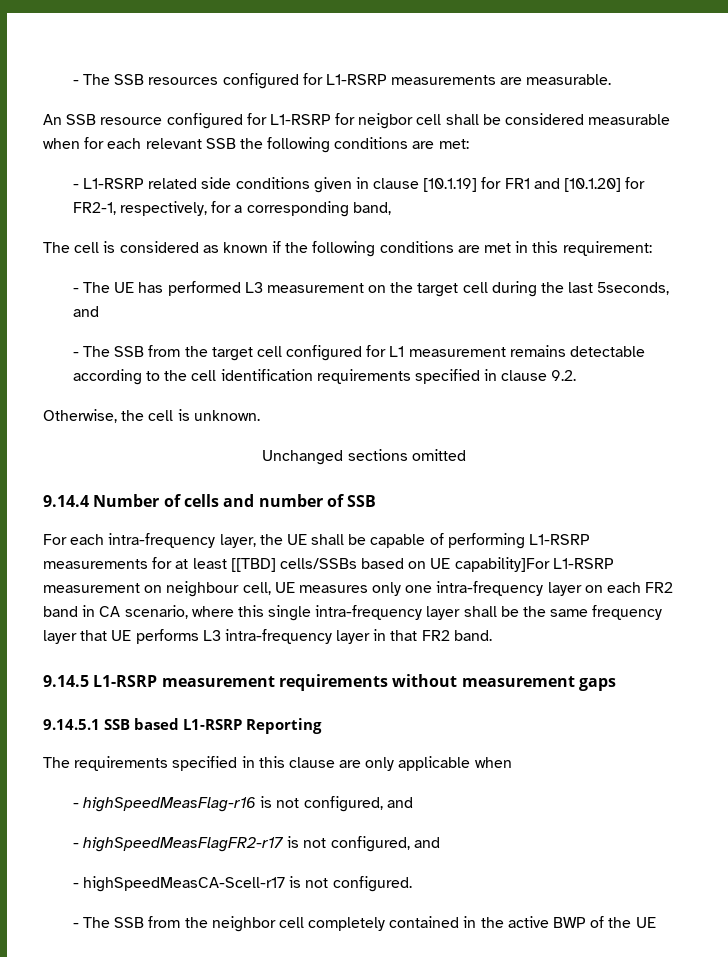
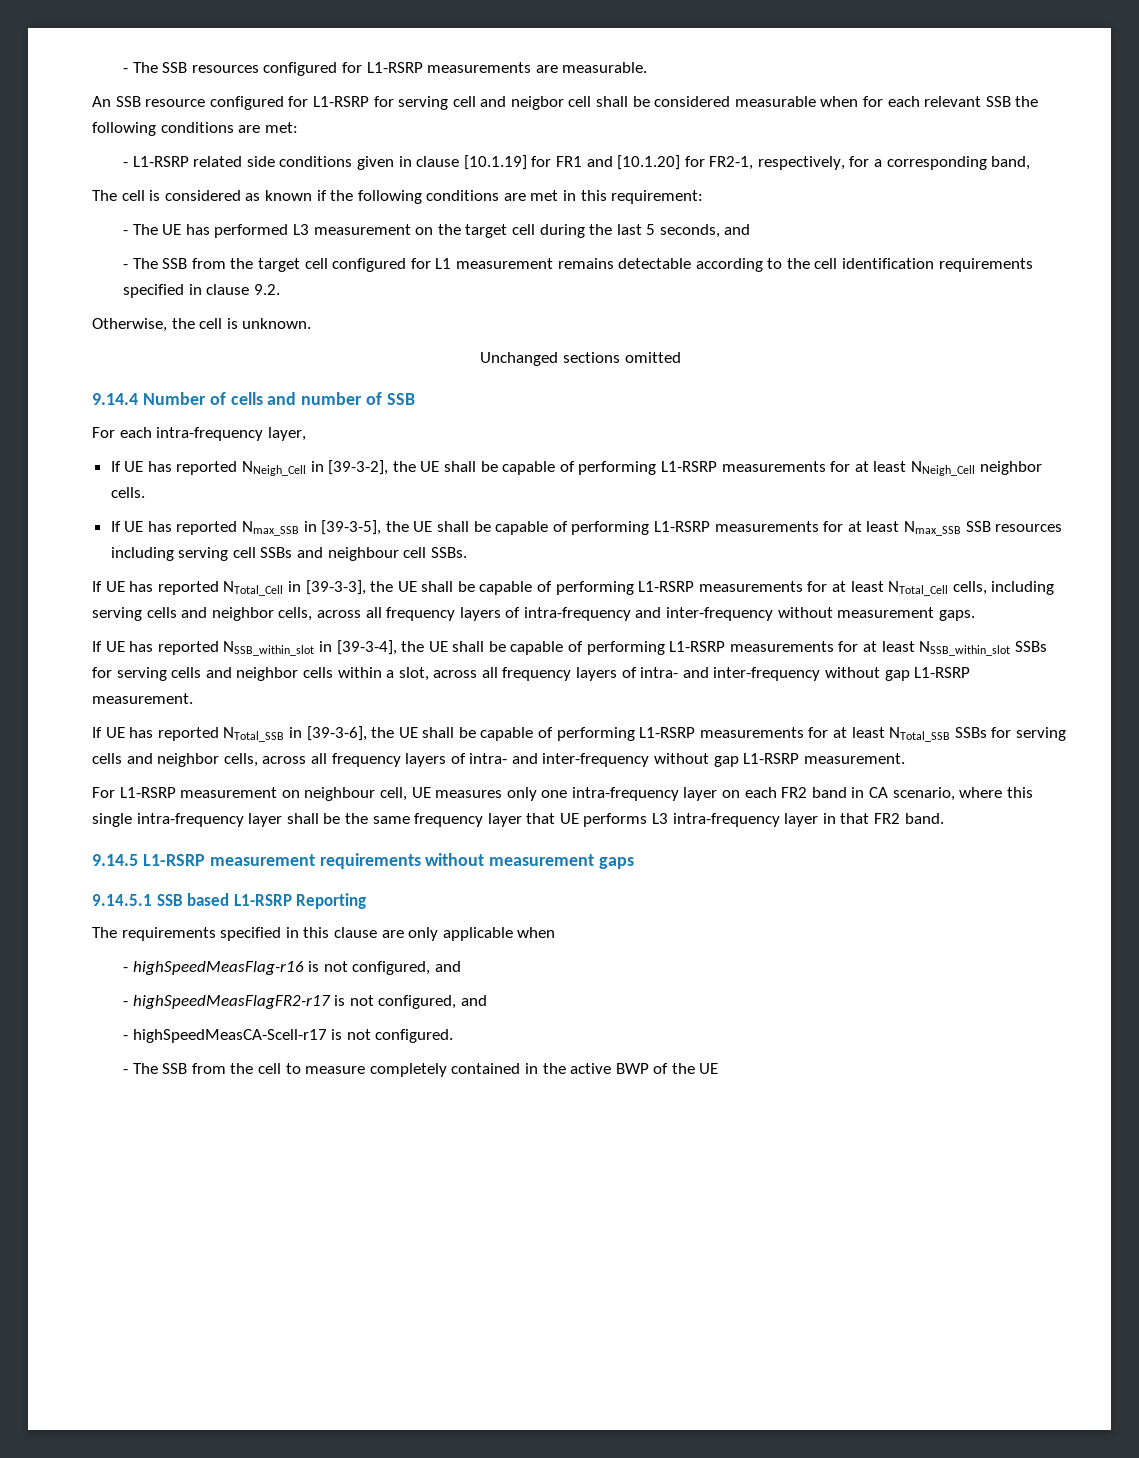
(356, 119) none -> [398,96,507,110] serving cell and
[597,282,670,295] 5seconds, -> [646,224,720,238] 5 seconds,
(256, 541) none -> [110,460,389,476] // If UE has reported NNeigh_Cell in [39-3-2],
[230,557,550,572] [[TBD] cells/SSBs based on UE capability]For -> [910,461,1042,476] [110,487,145,498] [110,520,1063,536] [110,547,467,561] [92,580,1055,596] [92,607,975,621] [92,640,1047,656] [92,667,971,681] [92,693,193,704] [92,726,1066,742] [92,753,905,767] [92,787,115,798] NNeigh_Cell neighbor cells. // If UE has reported Nmax_SSB in [39-3-5], the UE shall be capable of performing L1-RSRP measurements for at least Nmax_SSB SSB resources including serving cell SSBs and neighbour cell SSBs. // If UE has reported NTotal_Cell in [39-3-3], the UE shall be capable of performing L1-RSRP measurements for at least NTotal_Cell cells, including serving cells and neighbor cells, across all frequency layers of intra-frequency and inter-frequency without measurement gaps. // If UE has reported NSSB_within_slot in [39-3-4], the UE shall be capable of performing L1-RSRP measurements for at least NSSB_within_slot SSBs for serving cells and neighbor cells within a slot, across all frequency layers of intra- and inter-frequency without gap L1-RSRP measurement. // If UE has reported NTotal_SSB in [39-3-6], the UE shall be capable of performing L1-RSRP measurements for at least NTotal_SSB SSBs for serving cells and neighbor cells, across all frequency layers of intra- and inter-frequency without gap L1-RSRP measurement. // For
[211,916,304,932] neighbor cell -> [257,1063,366,1074] cell to measure

